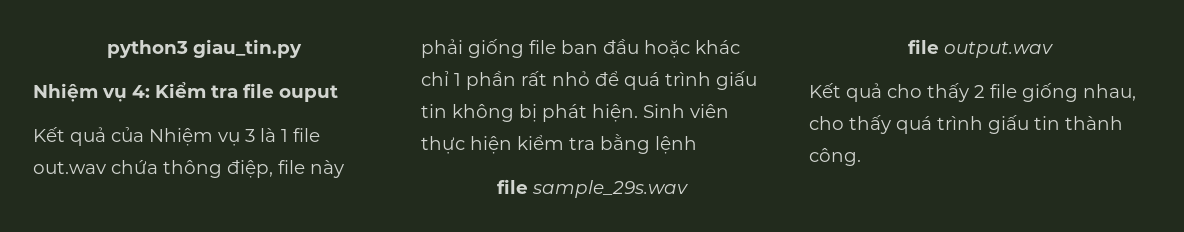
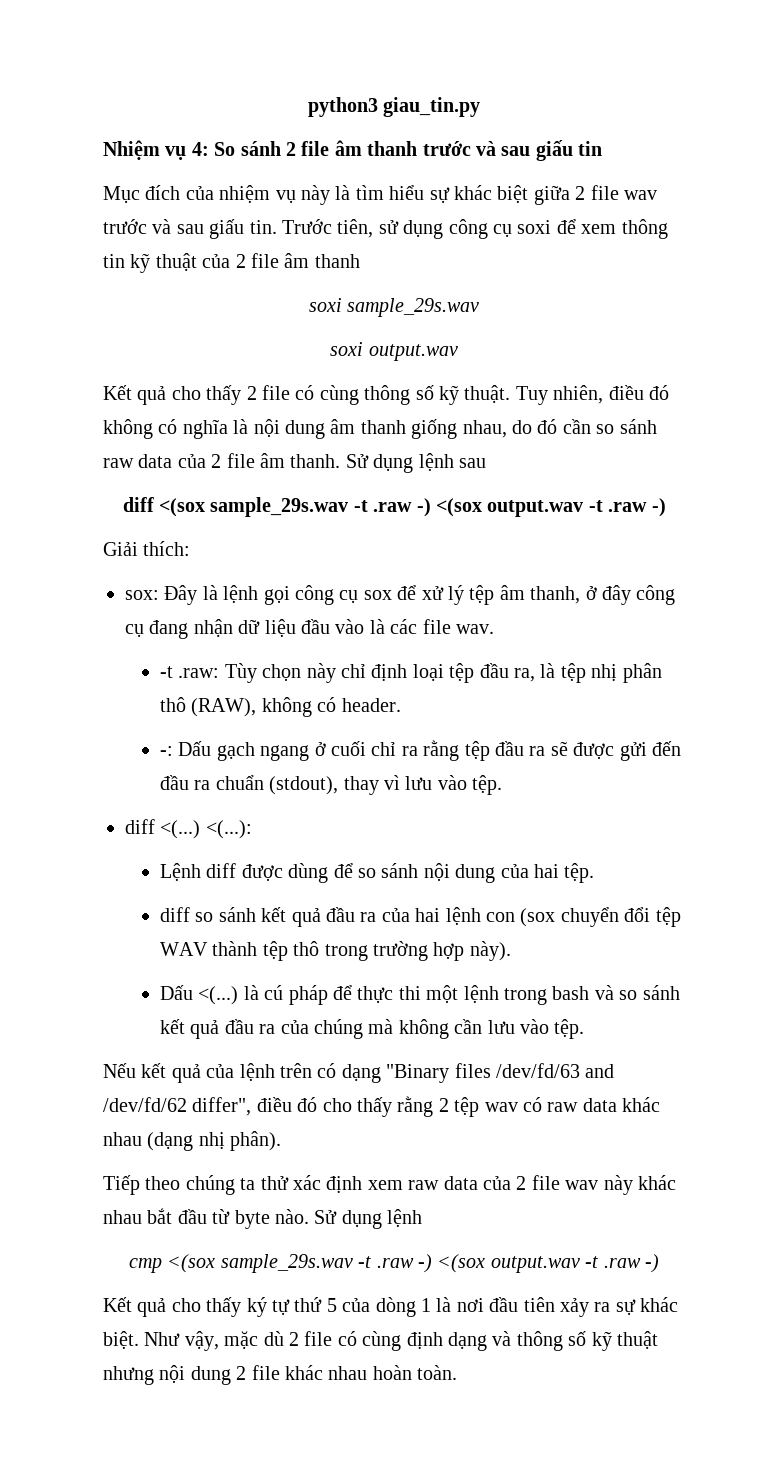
[155,82,338,102] [33,127,320,146] [33,160,344,178] [421,39,740,58] [421,71,757,90] [421,104,729,122] [421,134,697,154] [497,179,528,194] Kiểm tra file ouput // Kết quả của Nhiệm vụ 3 là 1 file out.wav chứa thông điệp, file này phải giống file ban đầu hoặc khác chỉ 1 phần rất nhỏ để quá trình giấu tin không bị phát hiện. Sinh viên thực hiện kiểm tra bằng lệnh // file -> [214,140,603,161] [103,185,657,205] [103,219,668,239] [103,253,360,273] [308,298,342,312] So sánh 2 file âm thanh trước và sau giấu tin // Mục đích của nhiệm vụ này là tìm hiểu sự khác biệt giữa 2 file wav trước và sau giấu tin. Trước tiên, sử dụng công cụ soxi để xem thông tin kỹ thuật của 2 file âm thanh // soxi
[908,39,939,54] file -> [330,342,364,356] soxi
[1022,83,1136,102] [809,115,1123,134] [809,148,861,166] giống nhau, cho thấy quá trình giấu tin thành công. -> [295,385,669,405] [103,419,657,439] [103,453,486,473] [122,497,666,517] [103,541,191,556] [125,585,676,605] [125,619,494,639] [159,663,662,683] [159,697,401,717] [159,740,681,761] [159,775,503,795] [125,819,252,839] [159,863,595,883] [159,907,681,927] [159,941,511,961] [159,985,680,1005] [159,1019,585,1039] [103,1063,615,1083] [103,1096,661,1117] [103,1131,282,1151] [103,1175,676,1195] [103,1208,423,1229] [129,1254,659,1273] [103,1297,679,1317] [103,1331,658,1351] [103,1365,458,1385] có cùng thông số kỹ thuật. Tuy nhiên, điều đó không có nghĩa là nội dung âm thanh giống nhau, do đó cần so sánh raw data của 2 file âm thanh. Sử dụng lệnh sau // diff <(sox sample_29s.wav -t .raw -) <(sox output.wav -t .raw -) // Giải thích: // sox: Đây là lệnh gọi công cụ sox để xử lý tệp âm thanh, ở đây công cụ đang nhận dữ liệu đầu vào là các file wav. // -t .raw: Tùy chọn này chỉ định loại tệp đầu ra, là tệp nhị phân thô (RAW), không có header. // -: Dấu gạch ngang ở cuối chỉ ra rằng tệp đầu ra sẽ được gửi đến đầu ra chuẩn (stdout), thay vì lưu vào tệp. // diff <(...) <(...): // Lệnh diff được dùng để so sánh nội dung của hai tệp. // diff so sánh kết quả đầu ra của hai lệnh con (sox chuyển đổi tệp WAV thành tệp thô trong trường hợp này). // Dấu <(...) là cú pháp để thực thi một lệnh trong bash và so sánh kết quả đầu ra của chúng mà không cần lưu vào tệp. // Nếu kết quả của lệnh trên có dạng "Binary files /dev/fd/63 and /dev/fd/62 differ", điều đó cho thấy rằng 2 tệp wav có raw data khác nhau (dạng nhị phân). // Tiếp theo chúng ta thử xác định xem raw data của 2 file wav này khác nhau bắt đầu từ byte nào. Sử dụng lệnh // cmp <(sox sample_29s.wav -t .raw -) <(sox output.wav -t .raw -) // Kết quả cho thấy ký tự thứ 5 của dòng 1 là nơi đầu tiên xảy ra sự khác biệt. Như vậy, mặc dù 2 file có cùng định dạng và thông số kỹ thuật nhưng nội dung 2 file khác nhau hoàn toàn.

